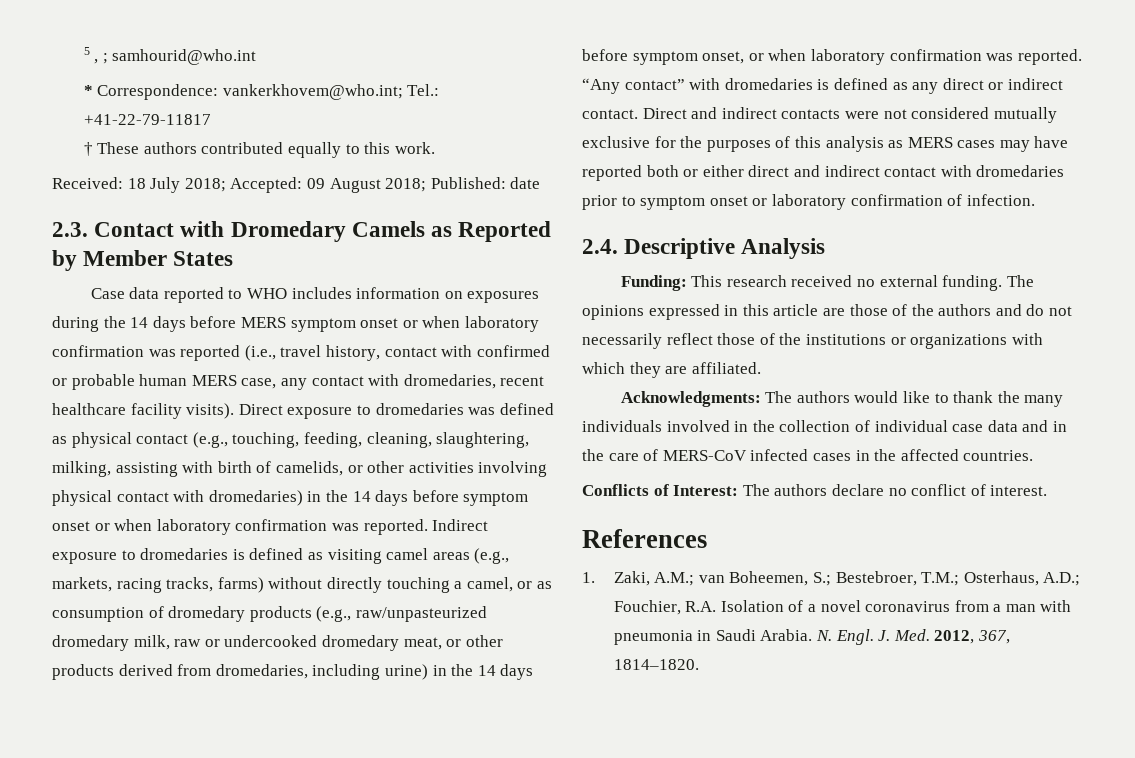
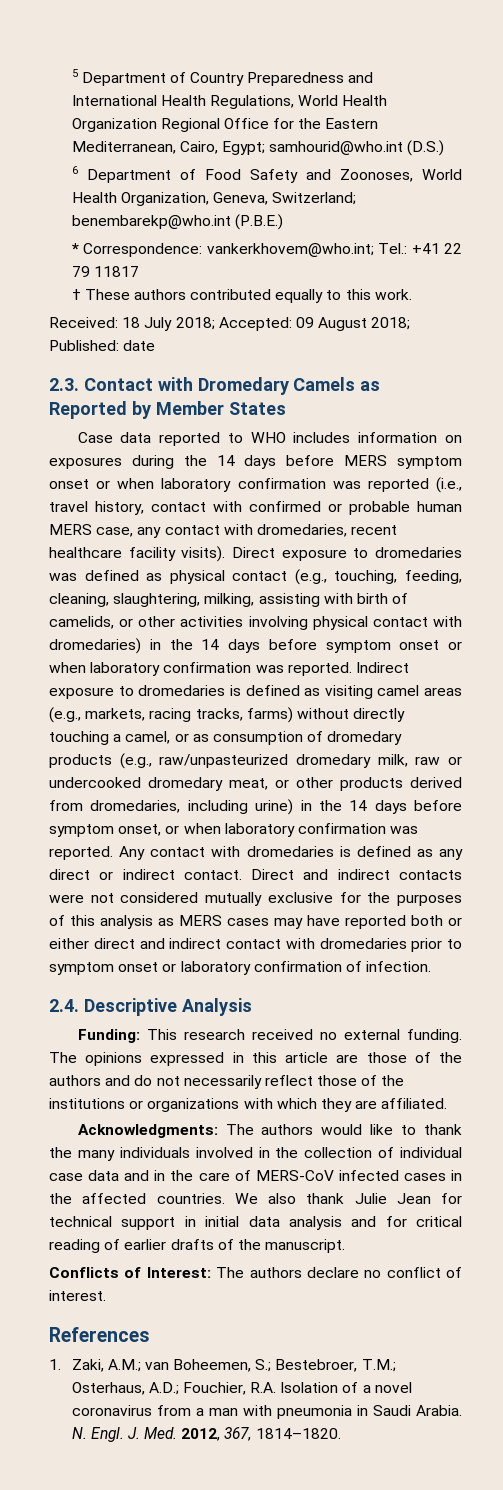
[94,49,257,65] , ; samhourid@who.int -> [81,72,374,86] [71,95,388,109] [71,118,379,132] [71,140,445,156] [71,166,462,183] [71,192,357,206] [71,214,283,230] Department of Country Preparedness and International Health Regulations, World Health Organization Regional Office for the Eastern Mediterranean, Cairo, Egypt; samhourid@who.int (D.S.) // 6 Department of Food Safety and Zoonoses, World Health Organization, Geneva, Switzerland; benembarekp@who.int (P.B.E.)
[83,114,211,125] +41-22-79-11817 -> [411,243,462,254] [71,266,139,277] +41 22 79 11817
[582,78,685,94] “Any contact” -> [119,846,206,860] Any contact
(1034, 455) none -> [234,1193,462,1204] [49,1216,462,1230] [49,1239,346,1253] We also thank Julie Jean for technical support in initial data analysis and for critical reading of earlier drafts of the manuscript.

